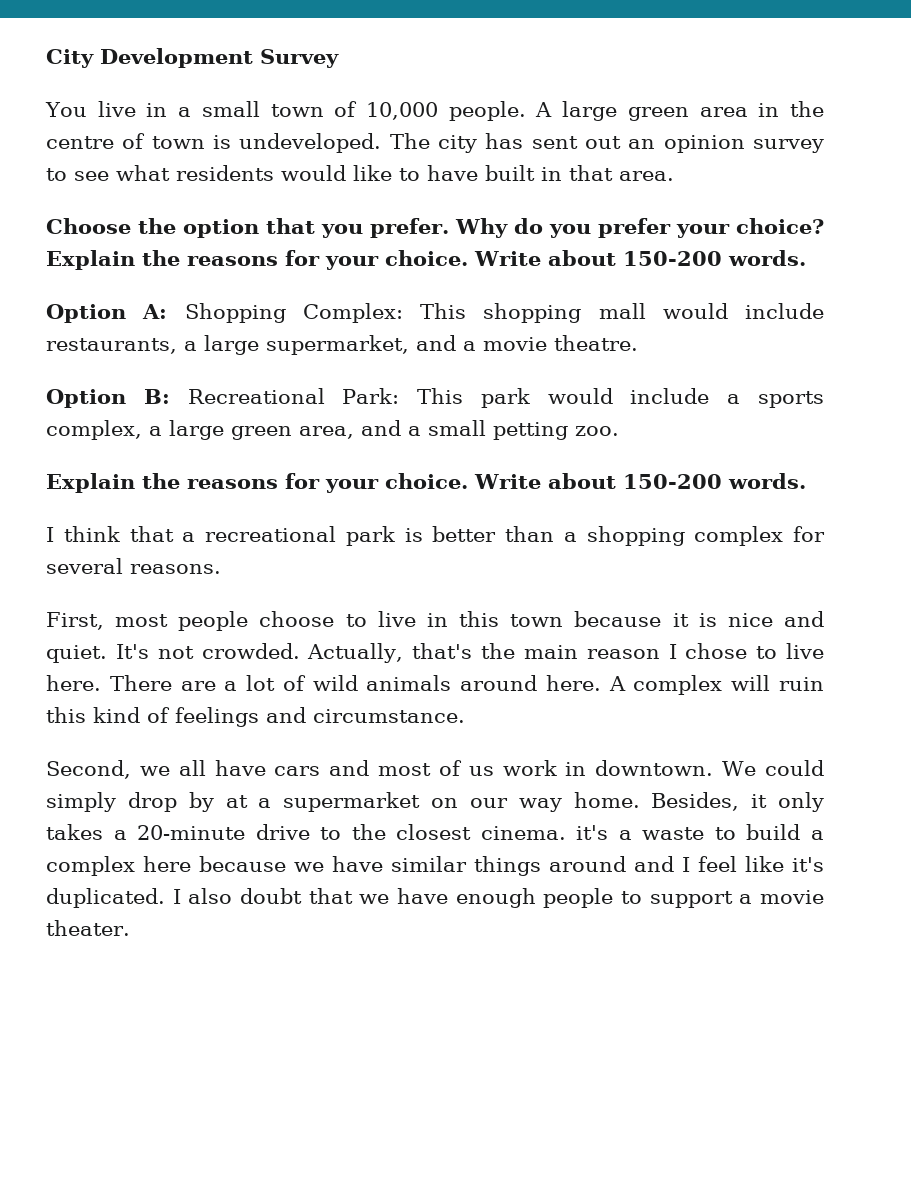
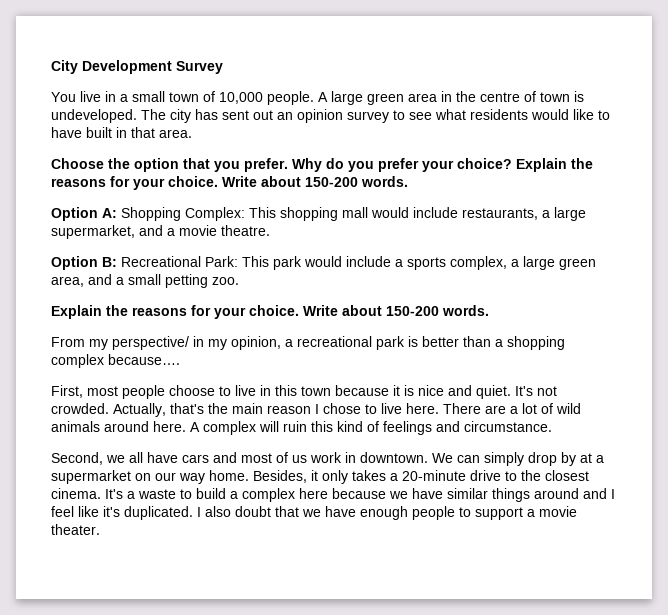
[46,526,174,542] I think that -> [51,336,281,350] From my perspective/ in my opinion,
[793,526,825,542] [46,558,221,574] for several reasons. -> [108,354,180,365] because….
[764,760,824,776] could -> [457,455,480,463] can
[576,825,609,840] it's -> [105,489,123,499] It's

